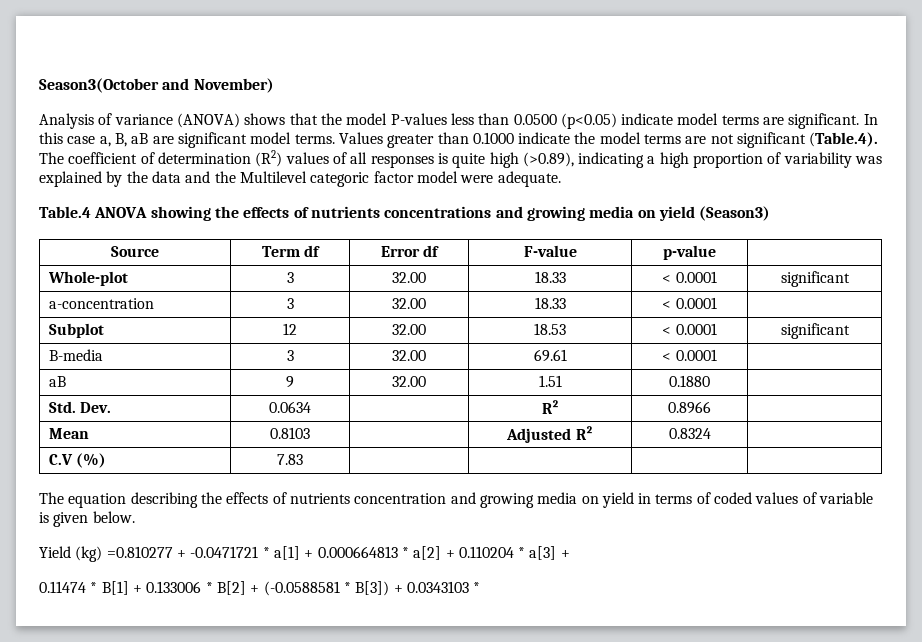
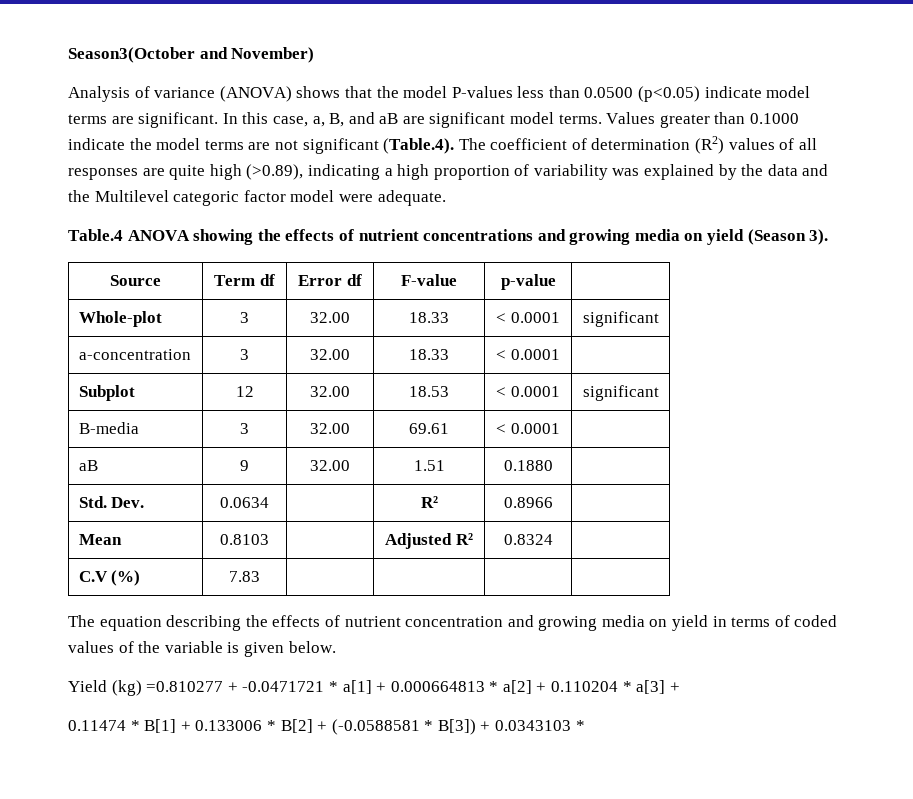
[67,136,96,144] case -> [272,116,308,127] case,
(127, 140) none -> [348,112,375,124] and
[437,153,448,164] is -> [142,168,165,176] are
[310,206,380,218] nutrients -> [358,229,419,241] nutrient
[699,206,771,221] (Season3) -> [747,229,829,245] (Season 3).
[289,493,350,504] nutrients -> [344,616,401,627] nutrient
(817, 498) none -> [138,641,161,653] the

